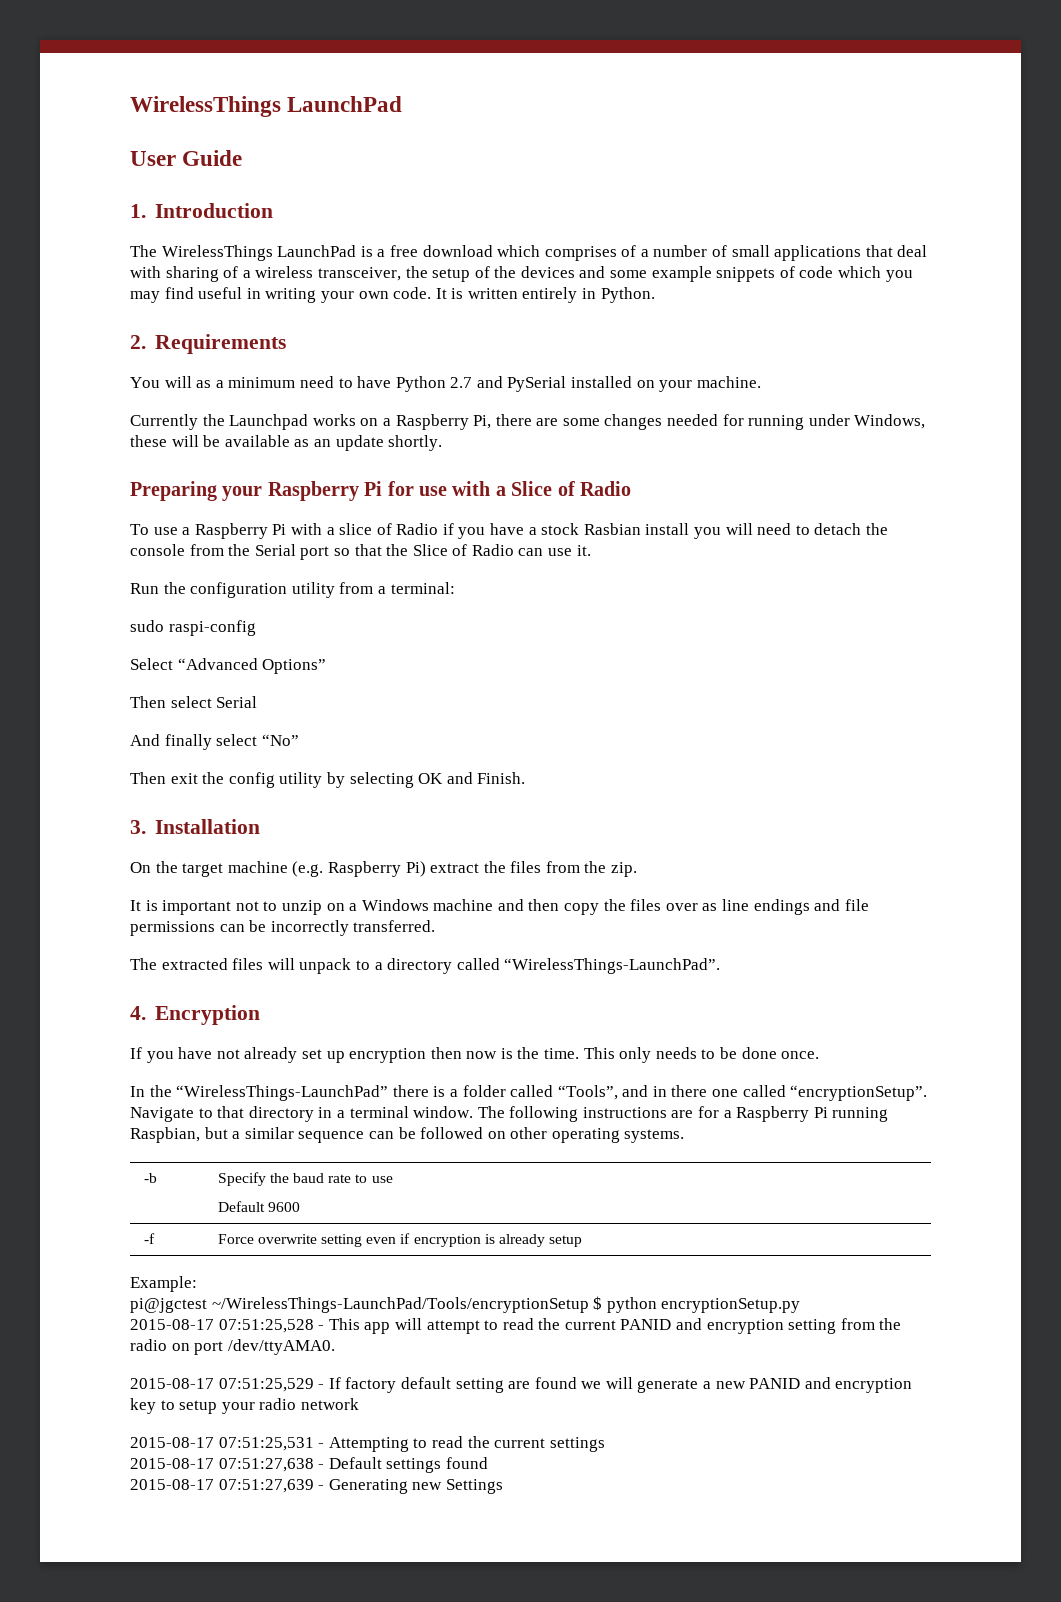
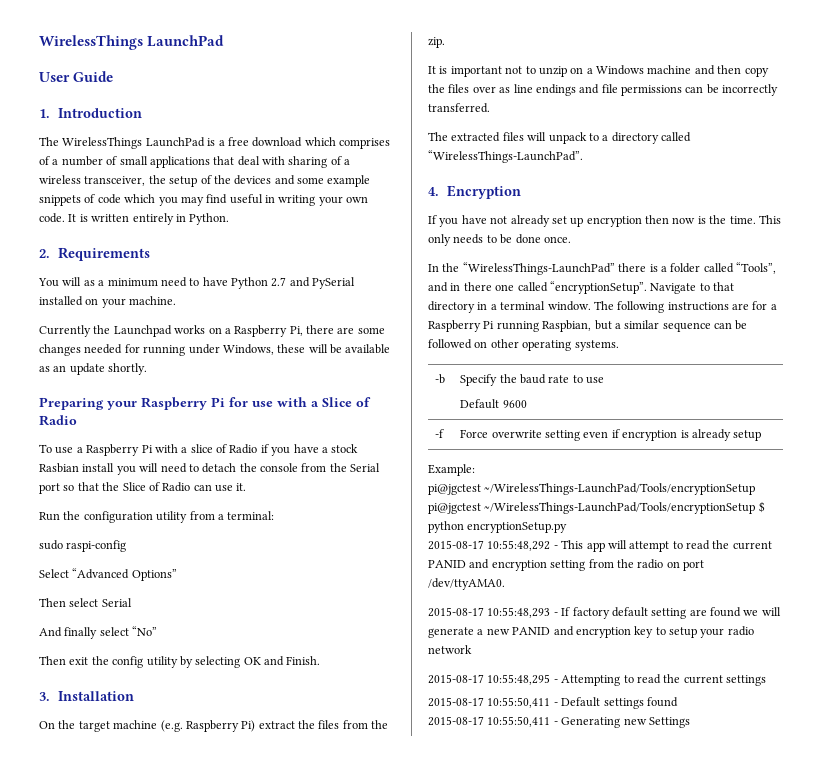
(589, 1305) none -> [428,502,756,514] pi@jgctest ~/WirelessThings-LaunchPad/Tools/encryptionSetup
[218,1319,314,1333] 07:51:25,528 -> [487,540,551,551] 10:55:48,292
[218,1378,314,1392] 07:51:25,529 -> [487,607,551,618] 10:55:48,293
[218,1437,314,1451] 07:51:25,531 -> [487,674,551,685] 10:55:48,295
[218,1458,314,1472] 07:51:27,638 -> [487,697,551,708] 10:55:50,411
[218,1479,314,1493] 07:51:27,639 -> [487,716,551,727] 10:55:50,411

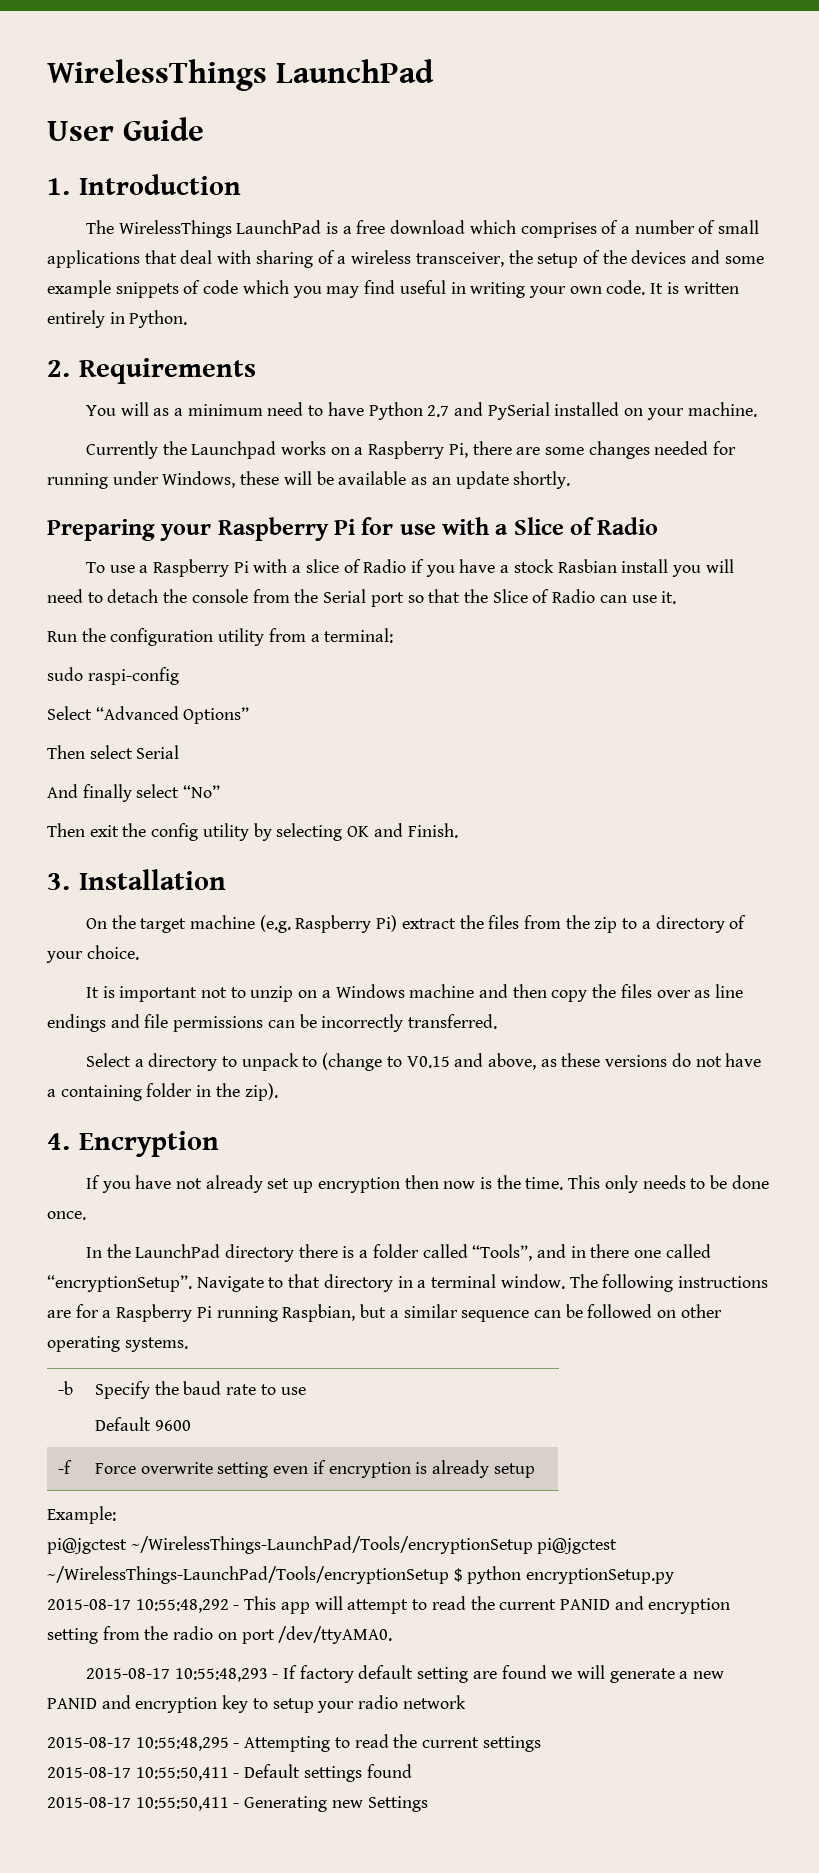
[428,37,445,48] zip. -> [594,915,747,933] [46,945,139,963] zip to a directory of your choice.
[428,132,691,144] [428,150,583,163] The extracted files will unpack to a directory called “WirelessThings-LaunchPad”. -> [85,1053,762,1071] [47,1083,278,1101] Select a directory to unpack to (change to V0.15 and above, as these versions do not have a containing folder in the zip).
[462,262,615,275] “WirelessThings-LaunchPad” -> [135,1244,294,1262] LaunchPad directory

